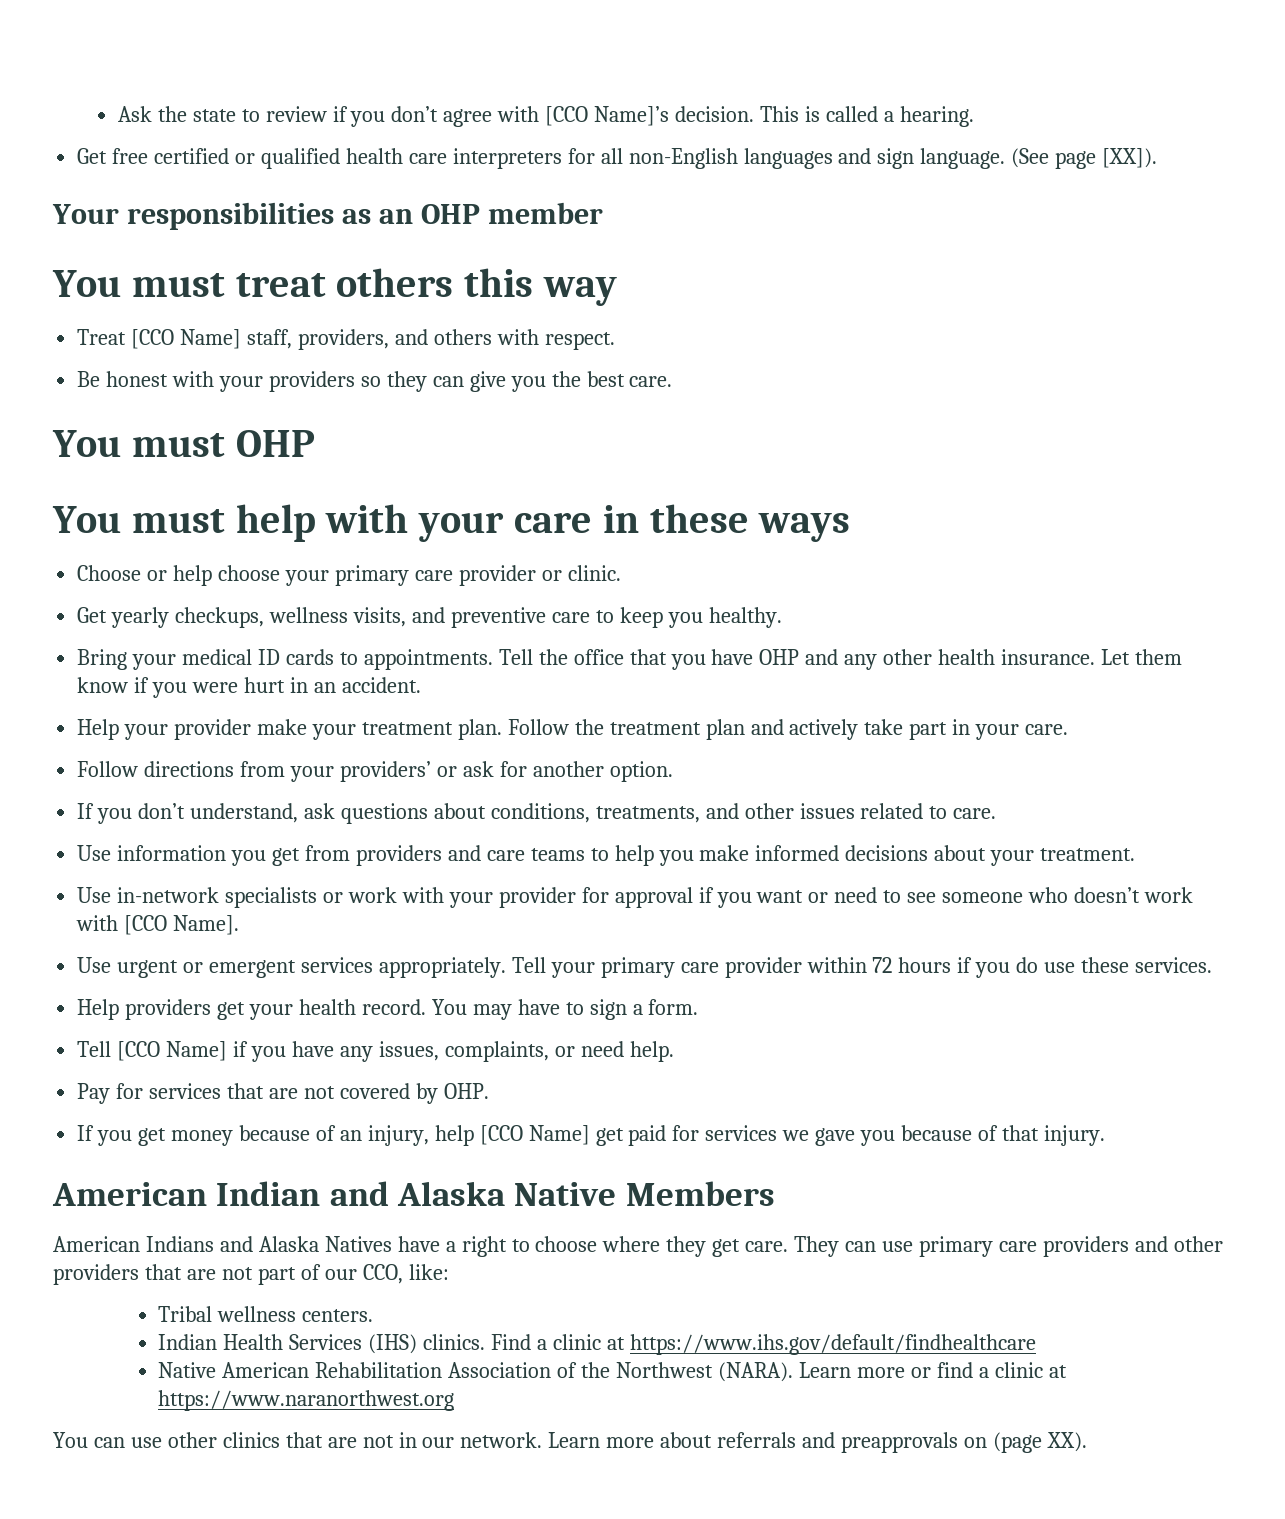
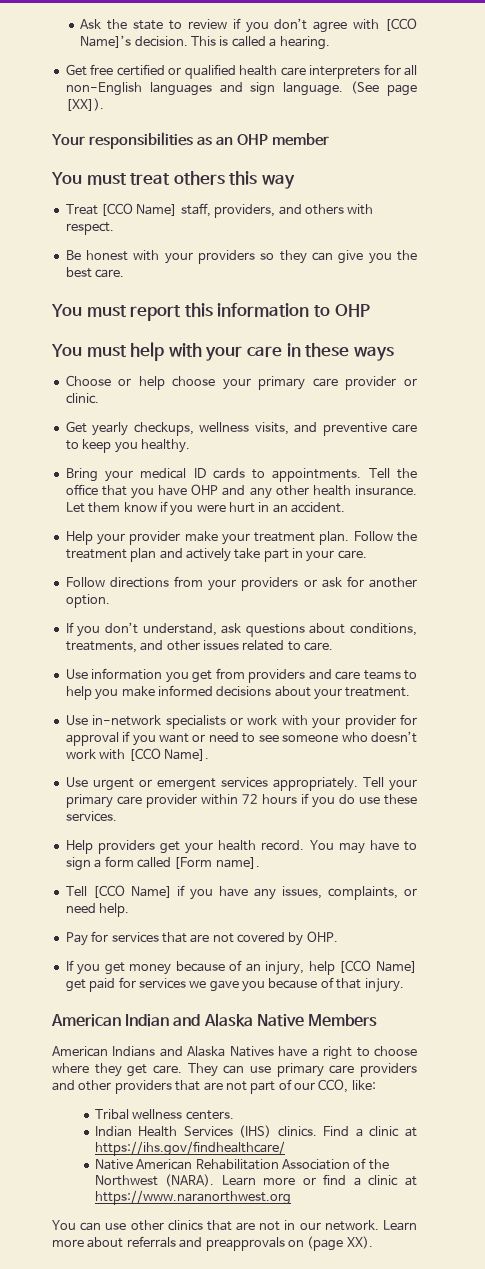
(225, 445) none -> [130,303,330,321] report this information to
[339,761,431,782] providers’ -> [241,577,299,591] providers
[648,999,699,1015] form. -> [104,856,260,869] form called [Form name].
[629,1334,1036,1355] https://www.ihs.gov/default/findhealthcare -> [94,1141,285,1156] https://ihs.gov/findhealthcare/

